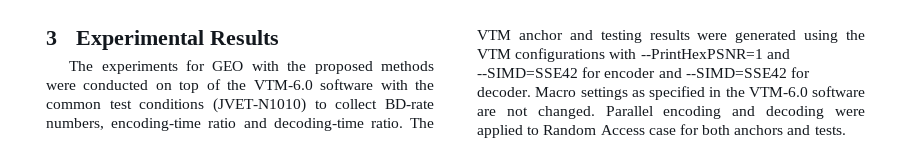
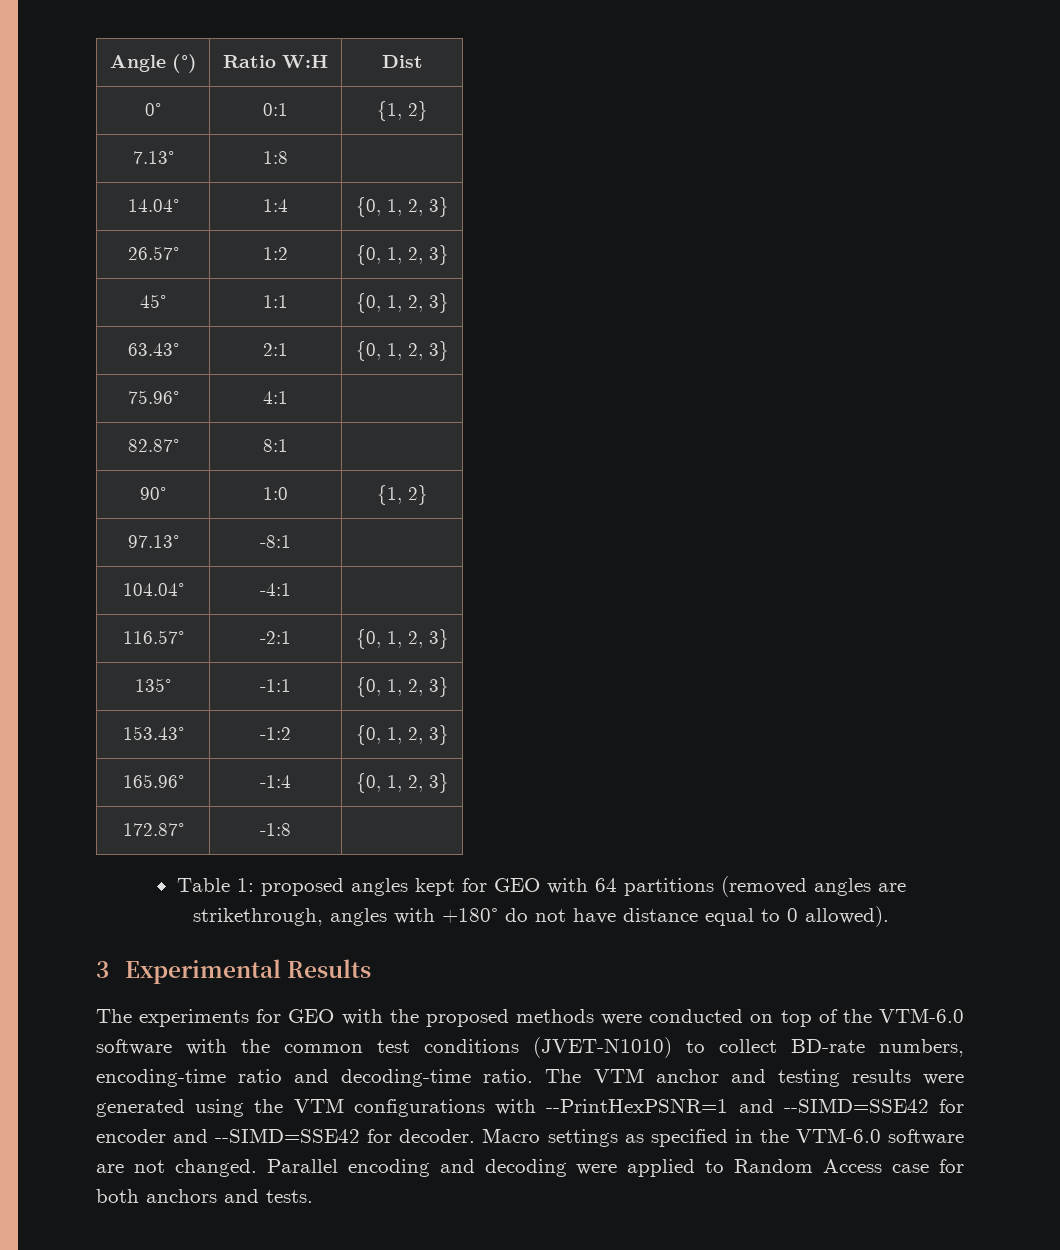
(46, 38) none -> [109,54,197,73] [223,55,328,68] [381,55,423,68] [145,103,161,116] [263,103,288,116] [376,101,428,121] [132,151,174,164] [263,151,288,164] [127,199,179,212] [263,199,288,212] [355,197,449,217] [127,246,179,260] [263,247,288,260] [355,245,449,265] [140,294,166,308] [263,295,288,308] [355,293,449,313] [127,343,179,356] [263,343,288,356] [355,341,449,361] [127,390,179,404] [263,391,288,404] [127,439,179,452] [263,439,288,452] [140,487,166,500] [263,487,288,500] [376,485,428,505] [127,535,179,548] [260,535,291,548] [122,583,184,596] [260,583,291,596] [122,630,184,644] [260,631,291,644] [355,629,449,649] [135,678,171,692] [260,679,291,692] [355,677,449,697] [122,726,184,740] [260,727,291,740] [355,725,449,745] [122,774,184,788] [260,775,291,788] [355,773,449,793] [122,823,184,836] [260,823,291,836] [176,876,906,897] [193,906,890,927] Angle (°) | Ratio W:H | Dist // 0° | 0:1 | {1, 2} // 7.13° | 1:8 | // 14.04° | 1:4 | {0, 1, 2, 3} // 26.57° | 1:2 | {0, 1, 2, 3} // 45° | 1:1 | {0, 1, 2, 3} // 63.43° | 2:1 | {0, 1, 2, 3} // 75.96° | 4:1 | // 82.87° | 8:1 | // 90° | 1:0 | {1, 2} // 97.13° | -8:1 | // 104.04° | -4:1 | // 116.57° | -2:1 | {0, 1, 2, 3} // 135° | -1:1 | {0, 1, 2, 3} // 153.43° | -1:2 | {0, 1, 2, 3} // 165.96° | -1:4 | {0, 1, 2, 3} // 172.87° | -1:8 | // Table 1: proposed angles kept for GEO with 64 partitions (removed angles are strikethrough, angles with +180° do not have distance equal to 0 allowed). //

